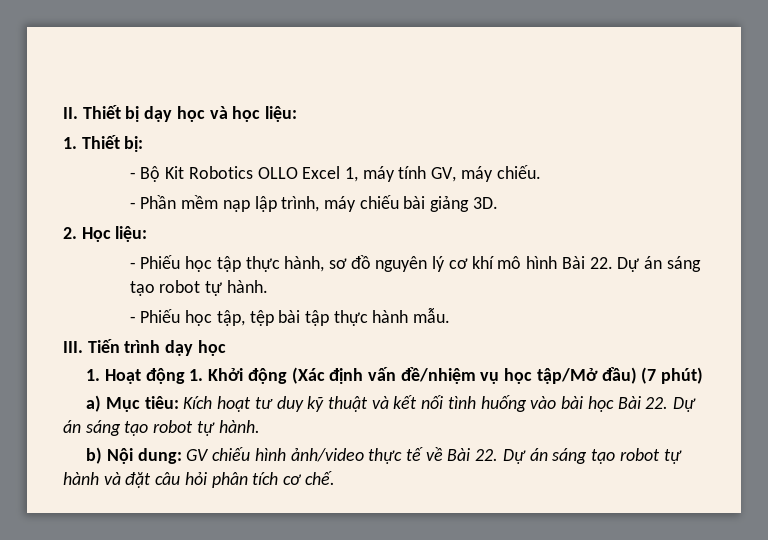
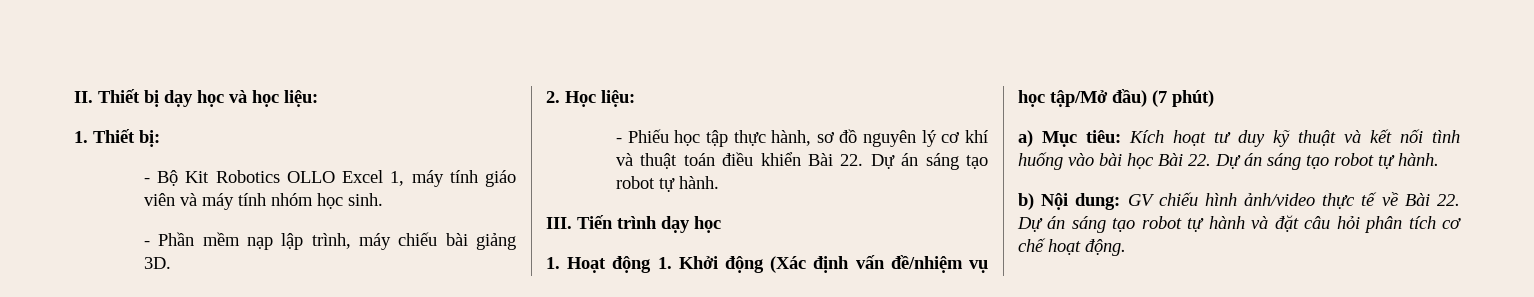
[431,165,541,182] GV, máy chiếu. -> [485,170,517,187] [144,193,384,210] giáo viên và máy tính nhóm học sinh.
[497,256,701,272] [129,280,268,296] [129,308,451,326] mô hình Bài 22. Dự án sáng tạo robot tự hành. // - Phiếu học tập, tệp bài tập thực hành mẫu. -> [616,152,988,170] [616,176,720,192] và thuật toán điều khiển Bài 22. Dự án sáng tạo robot tự hành.
[304,471,335,485] chế. -> [1018,238,1126,256] chế hoạt động.

